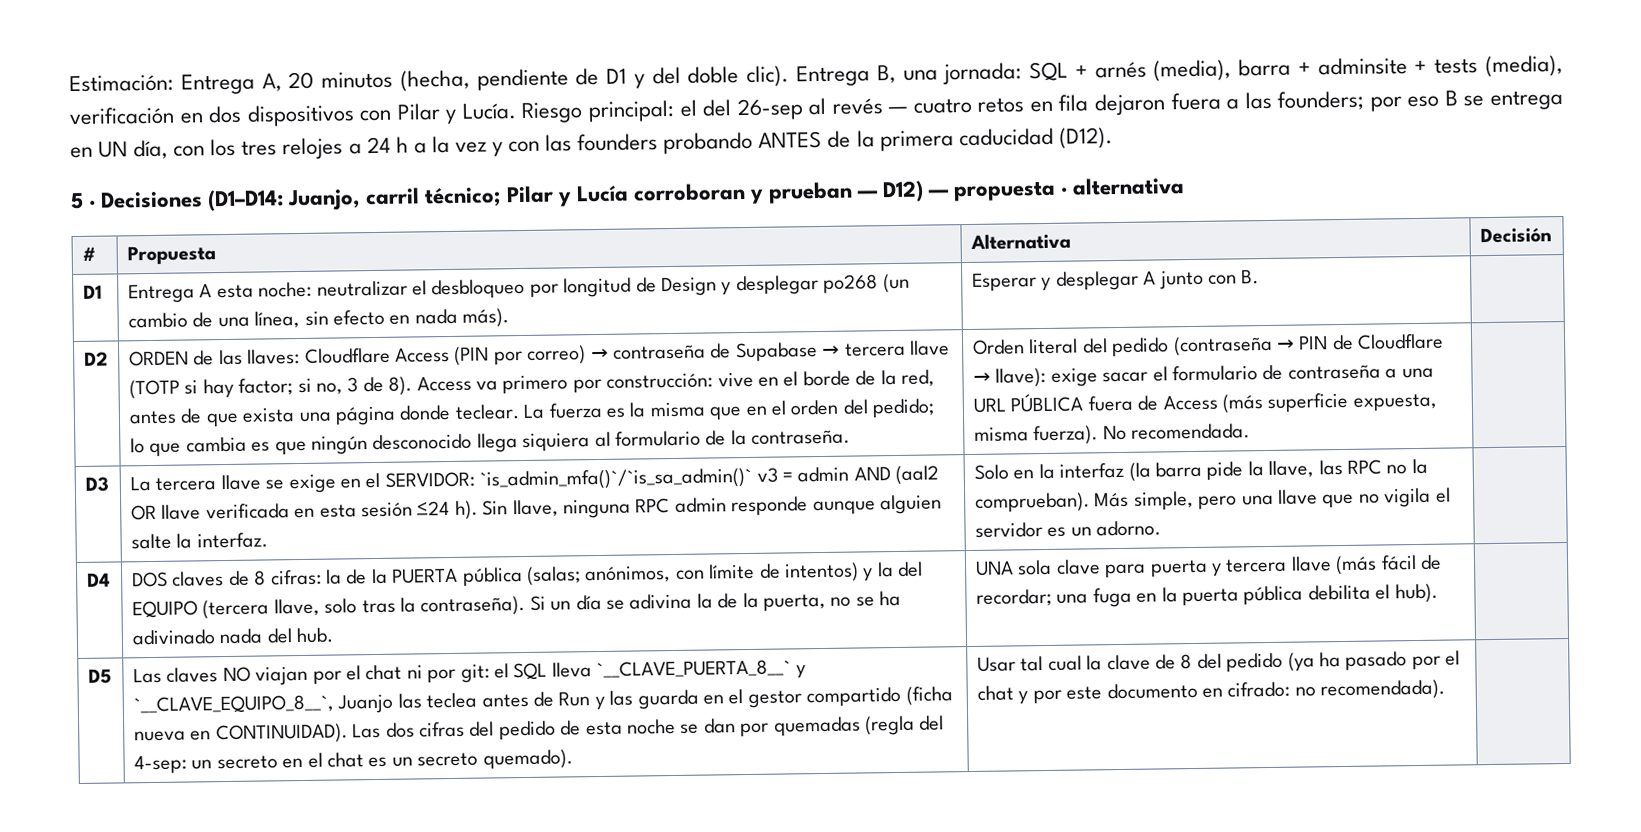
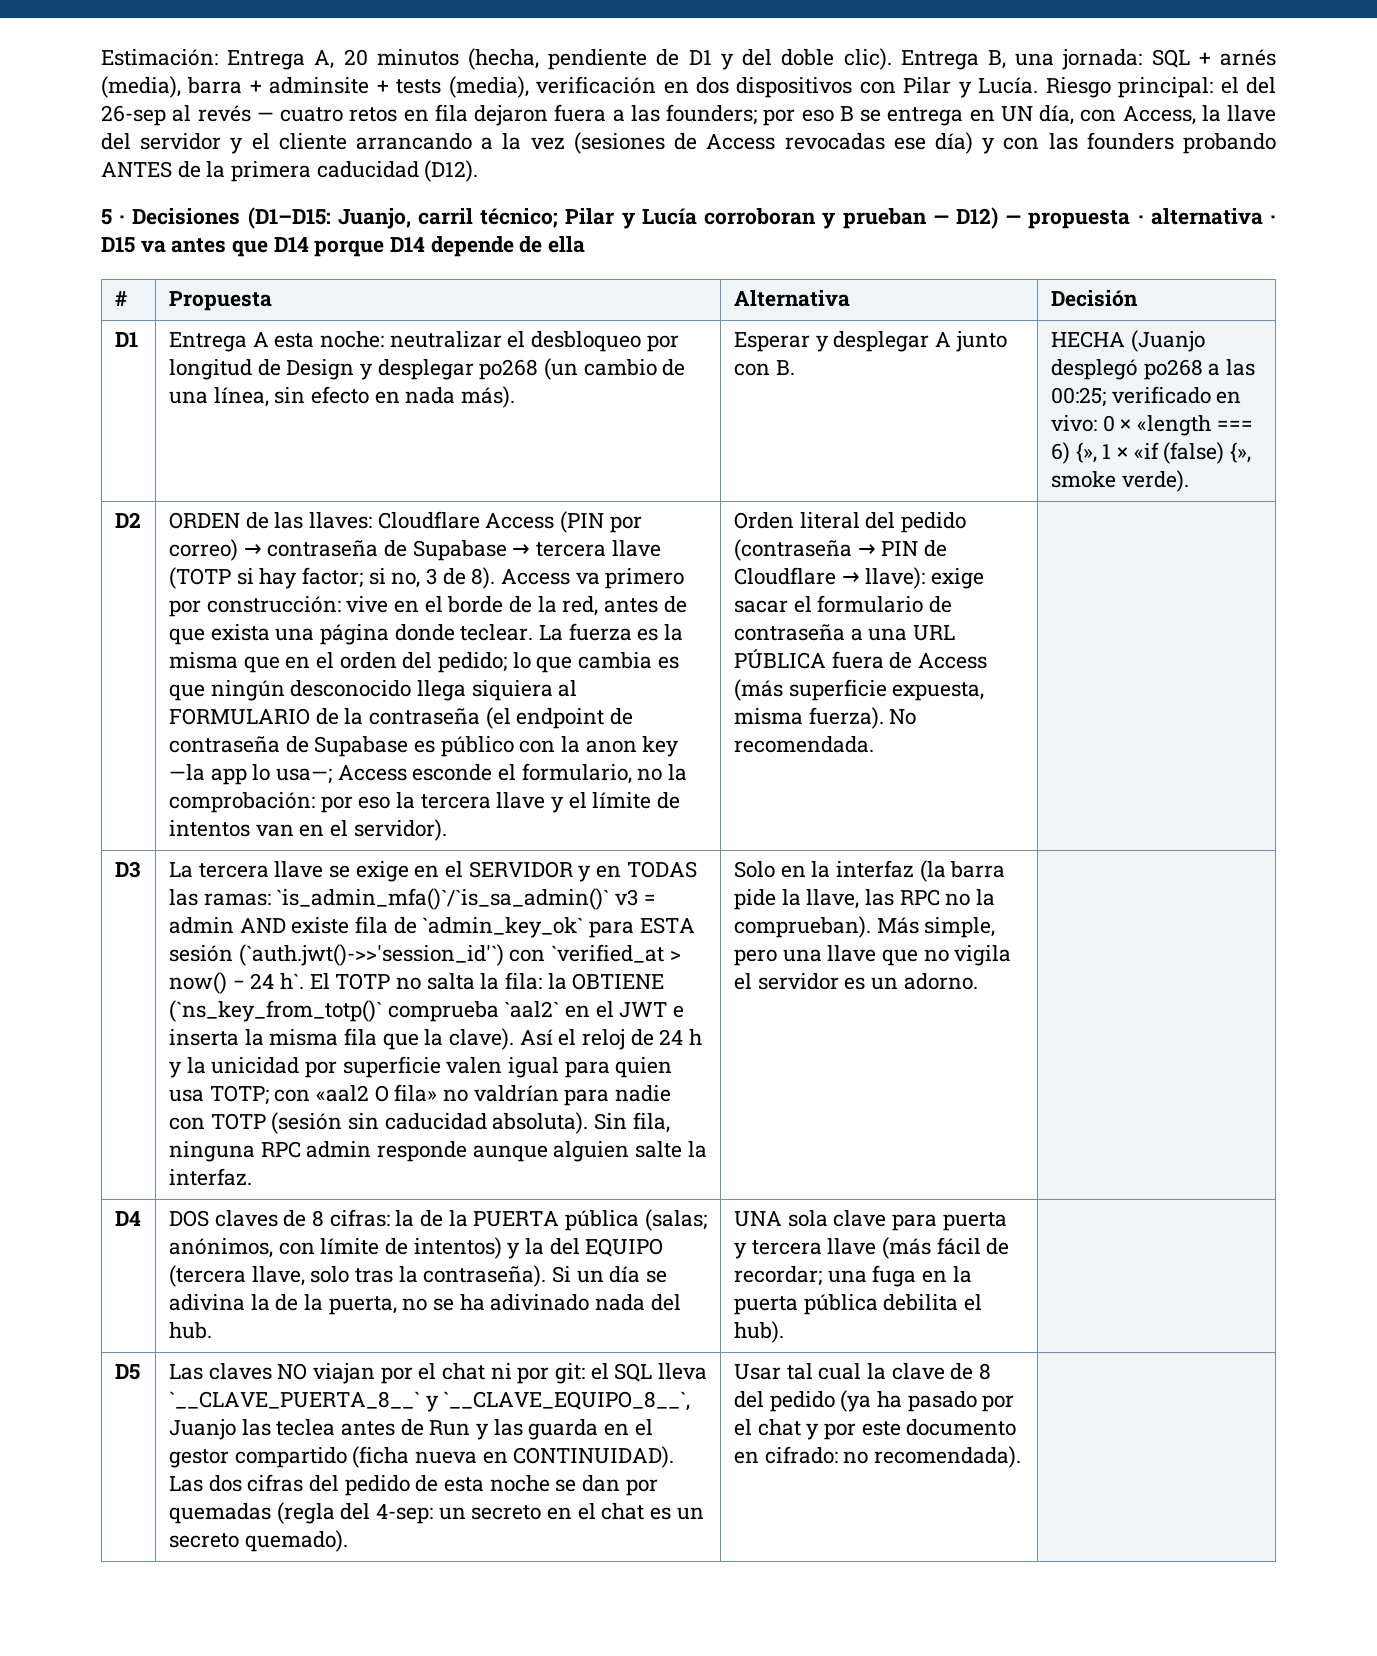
[210,135,487,160] los tres relojes a 24 h a la vez -> [1122,105,1276,125] [101,132,973,154] Access, la llave del servidor y el cliente arrancando a la vez (sesiones de Access revocadas ese día)
[207,189,285,212] (D1–D14: -> [247,207,331,229] (D1–D15:
(1186, 186) none -> [1269,215,1276,224] [101,236,586,257] · D15 va antes que D14 porque D14 depende de ella
(1260, 277) none -> [1050,330,1205,352] [1050,359,1255,380] [1050,386,1242,407] [1050,415,1253,436] [1050,442,1251,464] [1050,470,1189,492] HECHA (Juanjo desplegó po268 a las 00:25; verificado en vivo: 0 × «length === 6) {», 1 × «if (false) {», smoke verde).
[614,429,851,447] formulario de la contraseña. -> [168,707,633,729] [168,736,680,757] [168,763,687,785] [168,792,680,813] [168,819,447,841] FORMULARIO de la contraseña (el endpoint de contraseña de Supabase es público con la anon key —la app lo usa—; Access esconde el formulario, no la comprobación: por eso la tercera llave y el límite de intentos van en el servidor).
[384,471,475,488] SERVIDOR: -> [468,861,697,882] [168,889,271,906] SERVIDOR y en TODAS las ramas:
[895,465,940,485] [130,499,559,521] (aal2 OR llave verificada en esta sesión ≤24 h). Sin llave, -> [291,916,695,938] [168,944,681,966] [168,972,665,994] [168,1000,684,1022] [168,1028,702,1050] [168,1056,673,1078] [168,1084,671,1106] [168,1112,670,1134] existe fila de `admin_key_ok` para ESTA sesión (`auth.jwt()->>'session_id'`) con `verified_at > now() − 24 h`. El TOTP no salta la fila: la OBTIENE (`ns_key_from_totp()` comprueba `aal2` en el JWT e inserta la misma fila que la clave). Así el reloj de 24 h y la unicidad por superficie valen igual para quien usa TOTP; con «aal2 O fila» no valdrían para nadie con TOTP (sesión sin caducidad absoluta). Sin fila,

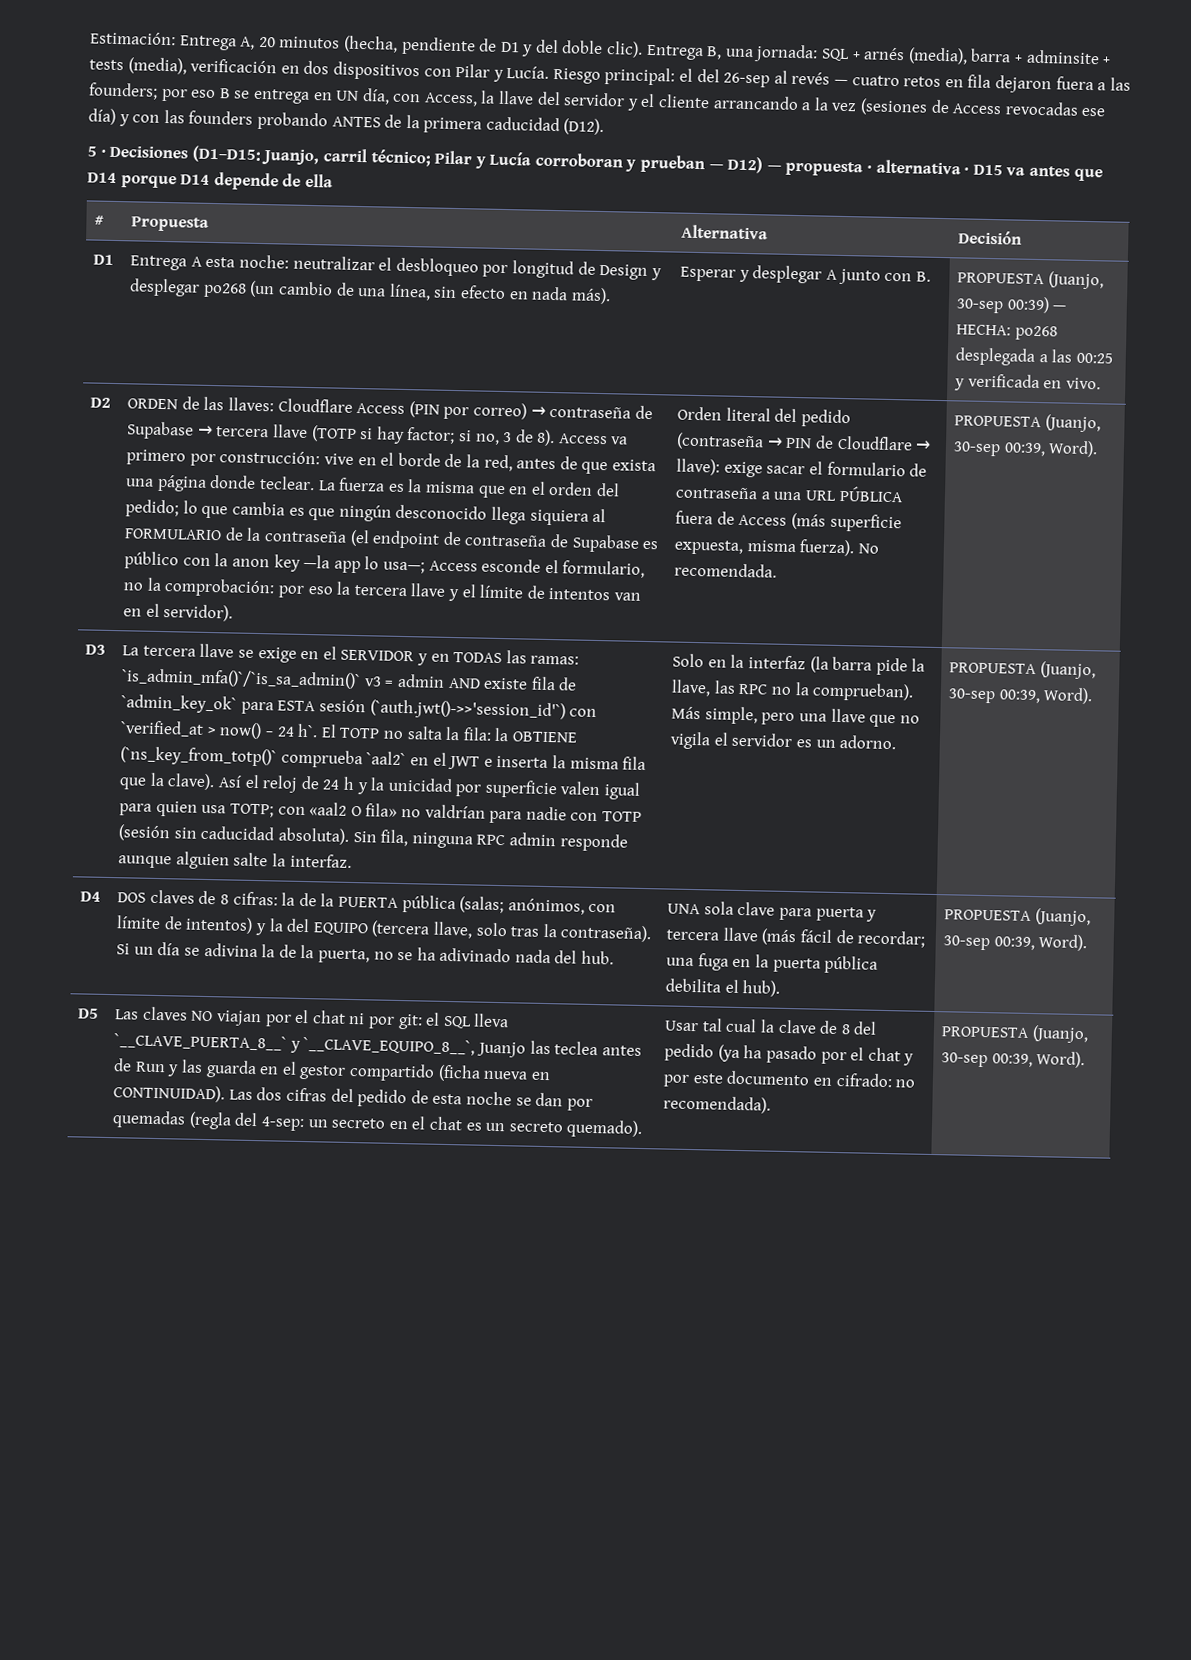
[1050,330,1205,352] [1050,359,1255,380] [1050,386,1242,407] [1050,415,1253,436] [1050,442,1251,464] [1050,470,1189,492] HECHA (Juanjo desplegó po268 a las 00:25; verificado en vivo: 0 × «length === 6) {», 1 × «if (false) {», smoke verde). -> [957,271,1104,290] [956,296,1067,314] [956,324,1058,341] [955,347,1113,366] [954,373,1101,391] PROPUESTA (Juanjo, 30-sep 00:39) — HECHA: po268 desplegada a las 00:25 y verificada en vivo.
(874, 744) none -> [954,414,1101,433] [953,440,1099,458] PROPUESTA (Juanjo, 30-sep 00:39, Word).
(978, 981) none -> [949,661,1096,680] [948,687,1094,705] PROPUESTA (Juanjo, 30-sep 00:39, Word).
(784, 1332) none -> [944,908,1091,927] [943,934,1088,952] PROPUESTA (Juanjo, 30-sep 00:39, Word).
(1021, 1457) none -> [941,1025,1089,1044] [941,1051,1086,1069] PROPUESTA (Juanjo, 30-sep 00:39, Word).

